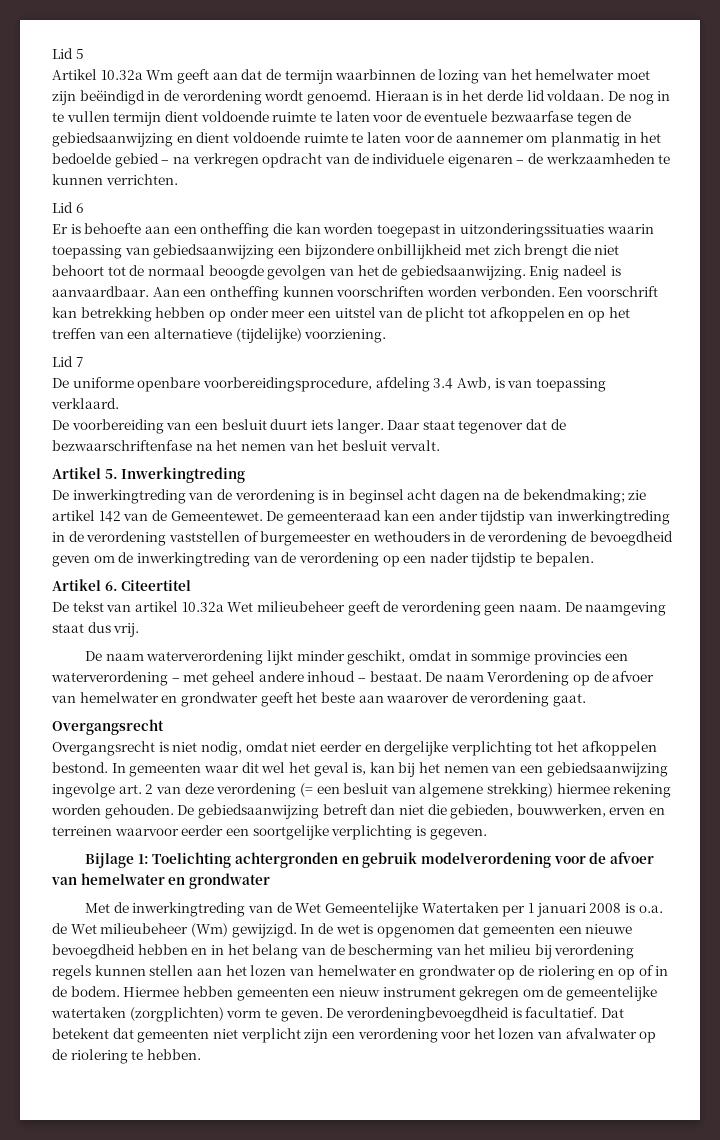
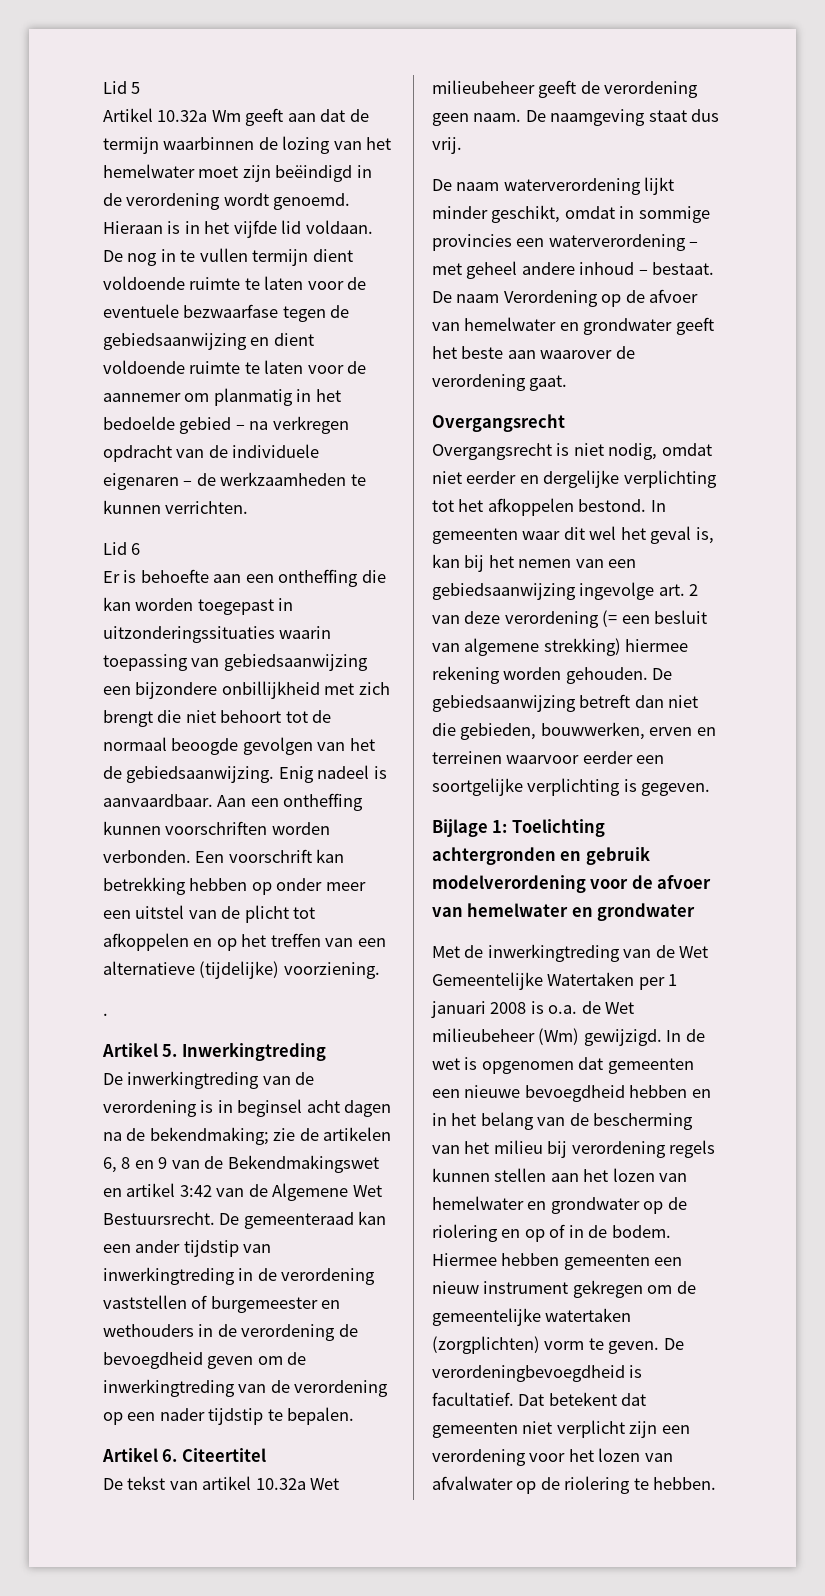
[487,90,524,101] derde -> [233,220,277,238] vijfde
[52,356,83,367] [52,377,606,392] [51,398,119,409] [52,419,566,434] [52,440,440,451] Lid 7 // De uniforme openbare voorbereidingsprocedure, afdeling 3.4 Awb, is van toepassing verklaard. // De voorbereiding van een besluit duurt iets langer. Daar staat tegenover dat de bezwaarschriftenfase na het nemen van het besluit vervalt. -> [103,1013,108,1016] .
[52,510,263,522] artikel 142 van de Gemeentewet. -> [299,1127,392,1141] [103,1155,379,1173] [103,1183,382,1201] [103,1212,215,1225] de artikelen 6, 8 en 9 van de Bekendmakingswet en artikel 3:42 van de Algemene Wet Bestuursrecht.

